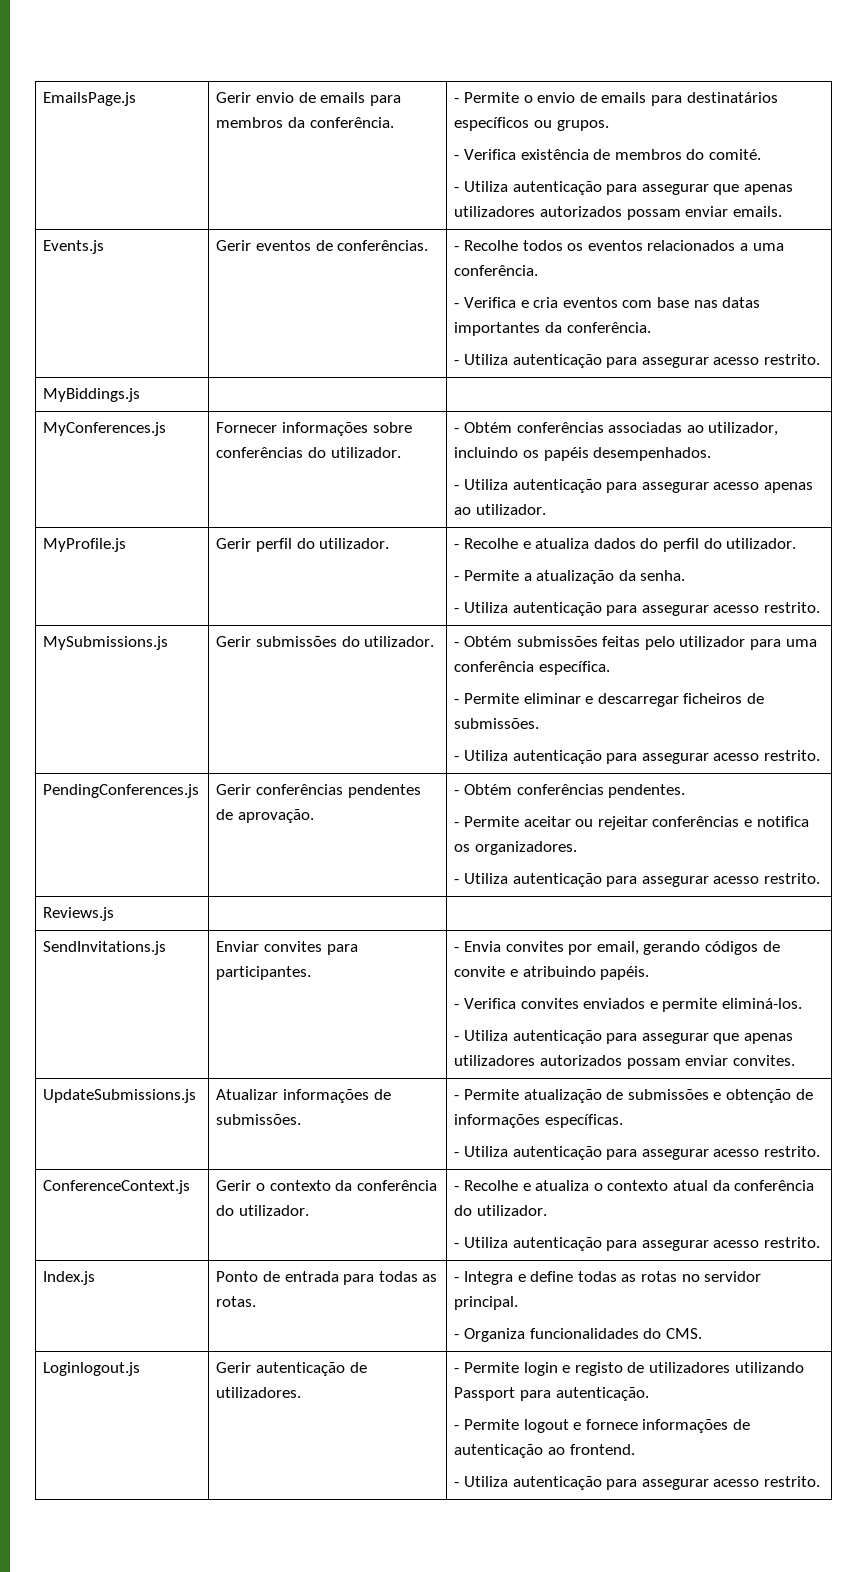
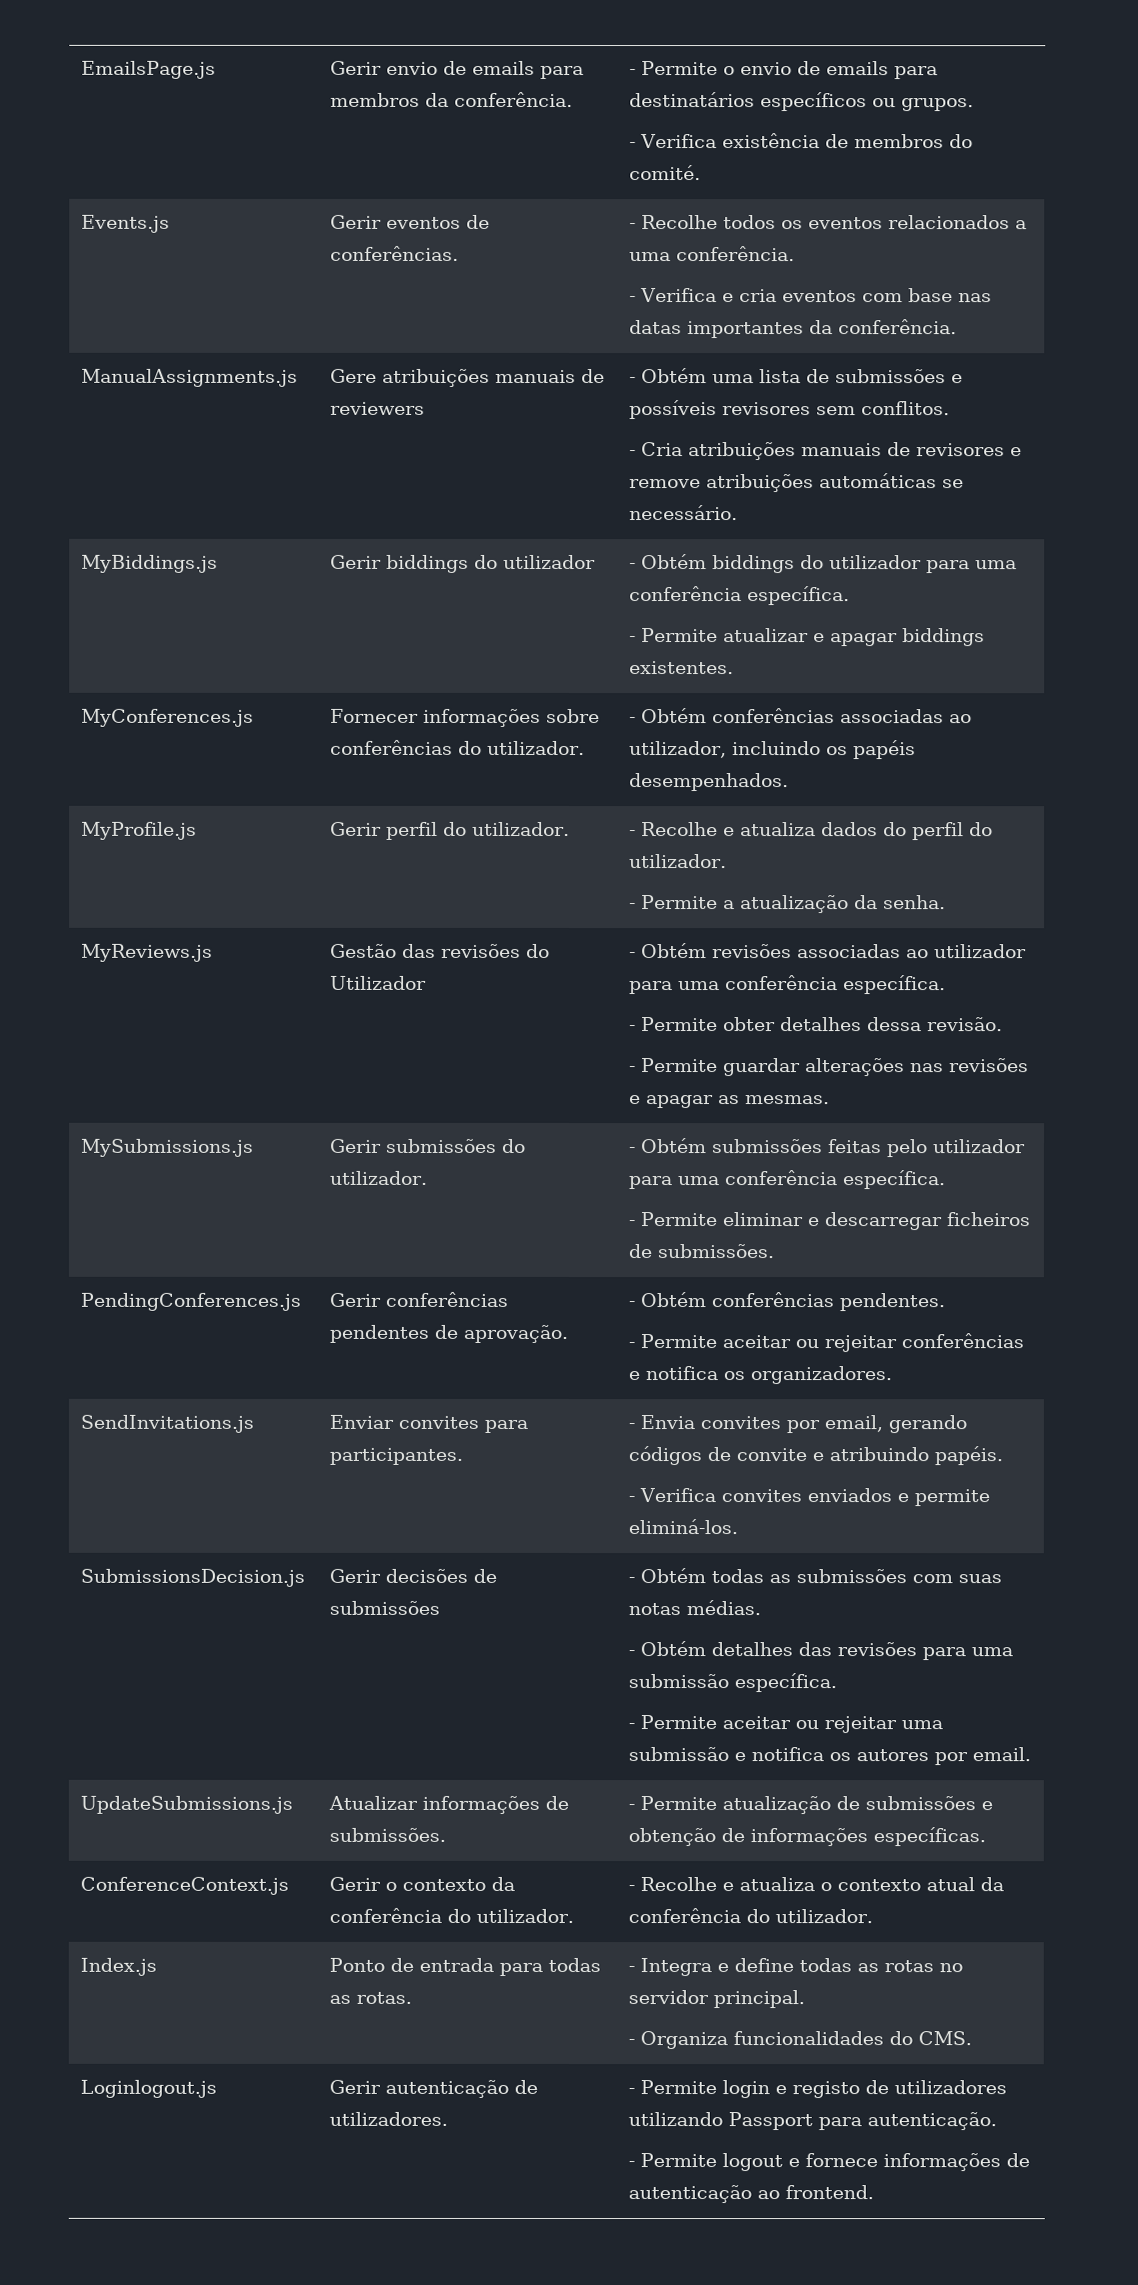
[454,181,793,195] [454,206,782,220] // - Utiliza autenticação para assegurar que apenas utilizadores autorizados possam enviar emails. -> (702, 173) none
[454,354,820,368] [43,388,141,402] // - Utiliza autenticação para assegurar acesso restrito. // MyBiddings.js | | -> [81,368,299,387] [330,368,606,387] [330,401,426,415] [629,368,964,384] [629,400,951,420] [629,442,1023,461] [629,473,965,493] [629,505,739,521] [81,554,219,573] [330,554,597,573] [629,554,1018,574] [629,586,851,606] [629,628,986,647] [629,661,735,675] // ManualAssignments.js | Gere atribuições manuais de reviewers | - Obtém uma lista de submissões e possíveis revisores sem conflitos. // - Cria atribuições manuais de revisores e remove atribuições automáticas se necessário. // MyBiddings.js | Gerir biddings do utilizador | - Obtém biddings do utilizador para uma conferência específica. // - Permite atualizar e apagar biddings existentes.
[454,479,813,493] [454,504,546,515] // - Utiliza autenticação para assegurar acesso apenas ao utilizador. -> (790, 782) none
[454,602,820,616] // - Utiliza autenticação para assegurar acesso restrito. -> [81,943,214,962] [330,943,551,958] [330,975,428,990] [629,943,1028,959] [629,975,947,995] [629,1017,1004,1032] [629,1058,1030,1077] [629,1095,831,1109] // MyReviews.js | Gestão das revisões do Utilizador | - Obtém revisões associadas ao utilizador para uma conferência específica. // - Permite obter detalhes dessa revisão. // - Permite guardar alterações nas revisões e apagar as mesmas.
[454,750,820,764] // - Utiliza autenticação para assegurar acesso restrito. -> (775, 1251) none
[454,873,820,887] [43,907,115,921] // - Utiliza autenticação para assegurar acesso restrito. // Reviews.js | | -> (893, 1375) none
[454,1030,793,1044] [454,1055,795,1069] // - Utiliza autenticação para assegurar que apenas utilizadores autorizados possam enviar convites. -> [80,1568,306,1587] [329,1568,498,1583] [329,1600,441,1615] [628,1568,1003,1584] [628,1600,762,1616] [628,1641,1014,1661] [628,1673,838,1693] [628,1715,944,1734] [628,1747,1032,1766] // SubmissionsDecision.js | Gerir decisões de submissões | - Obtém todas as submissões com suas notas médias. // - Obtém detalhes das revisões para uma submissão específica. // - Permite aceitar ou rejeitar uma submissão e notifica os autores por email.
[454,1146,820,1160] // - Utiliza autenticação para assegurar acesso restrito. -> (987, 1837) none
[454,1237,820,1251] // - Utiliza autenticação para assegurar acesso restrito. -> (874, 1916) none
[454,1476,820,1490] // - Utiliza autenticação para assegurar acesso restrito. -> (875, 2192) none

